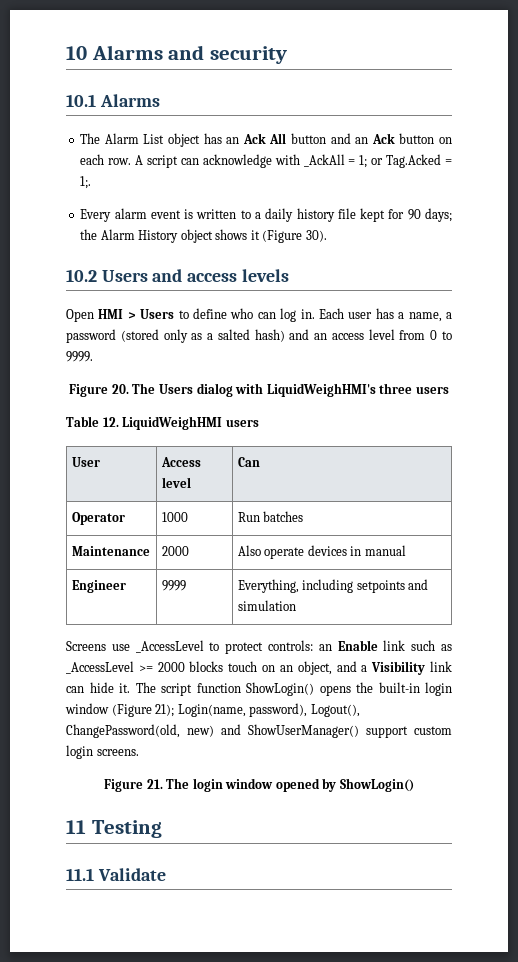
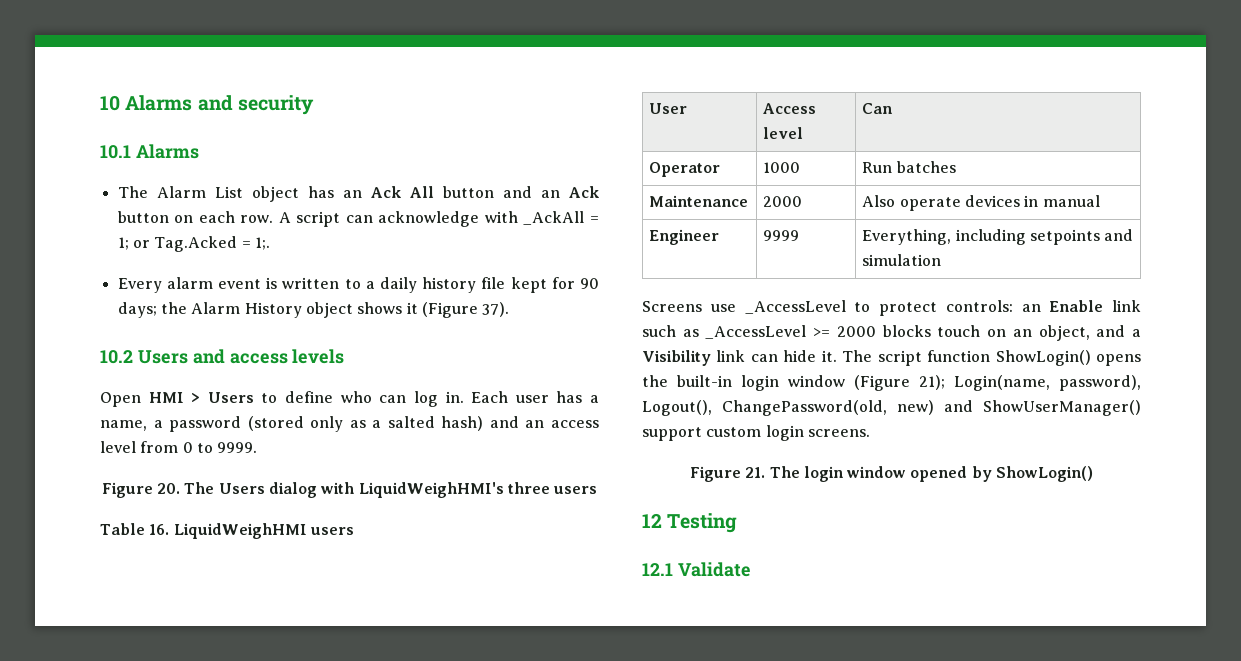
[305,230,327,242] 30). -> [482,302,510,317] 37).
[102,417,119,427] 12. -> [149,524,170,535] 16.
[66,820,86,834] 11 -> [642,513,662,528] 12
[66,868,94,881] 11.1 -> [642,563,673,576] 12.1

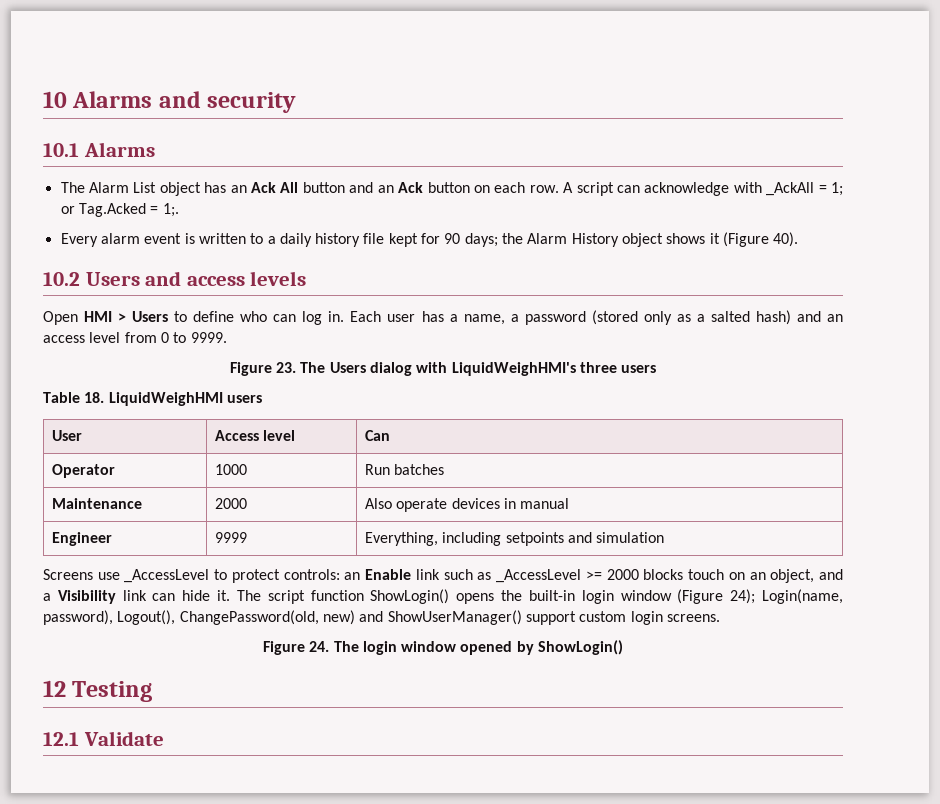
[482,302,510,317] 37). -> [773,232,799,247] 40).
[157,483,181,494] 20. -> [276,362,297,373] 23.
[149,524,170,535] 16. -> [84,392,105,403] 18.
[919,375,945,390] 21); -> [730,589,756,604] 24);
[745,467,766,478] 21. -> [309,641,330,652] 24.

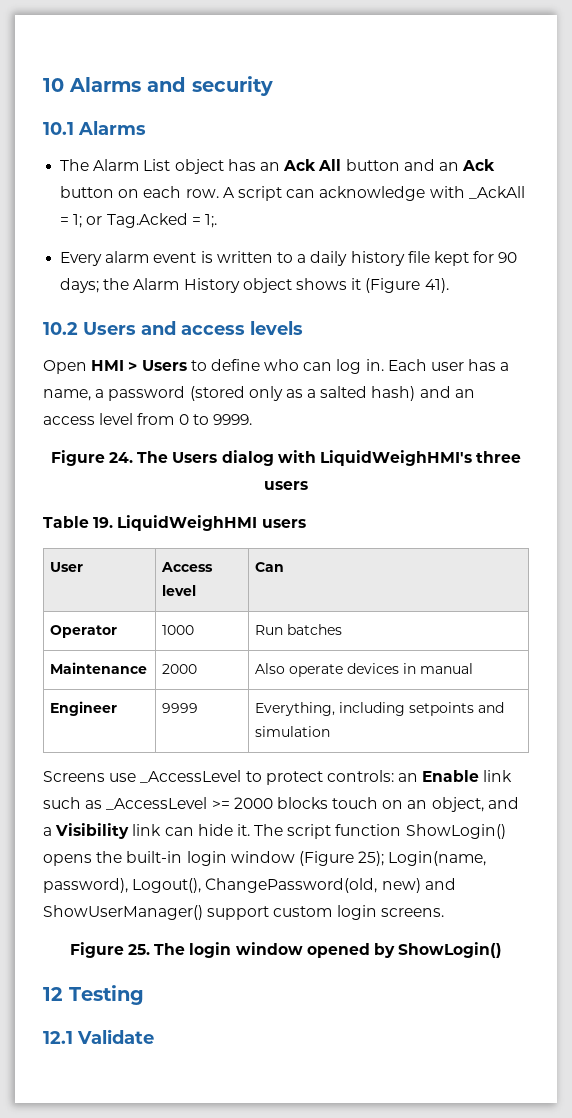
[773,232,799,247] 40). -> [424,278,449,293] 41).
[276,362,297,373] 23. -> [109,452,134,463] 24.
[84,392,105,403] 18. -> [93,517,114,528] 19.
[730,589,756,604] 24); -> [358,851,385,866] 25);
[309,641,330,652] 24. -> [128,944,151,955] 25.

